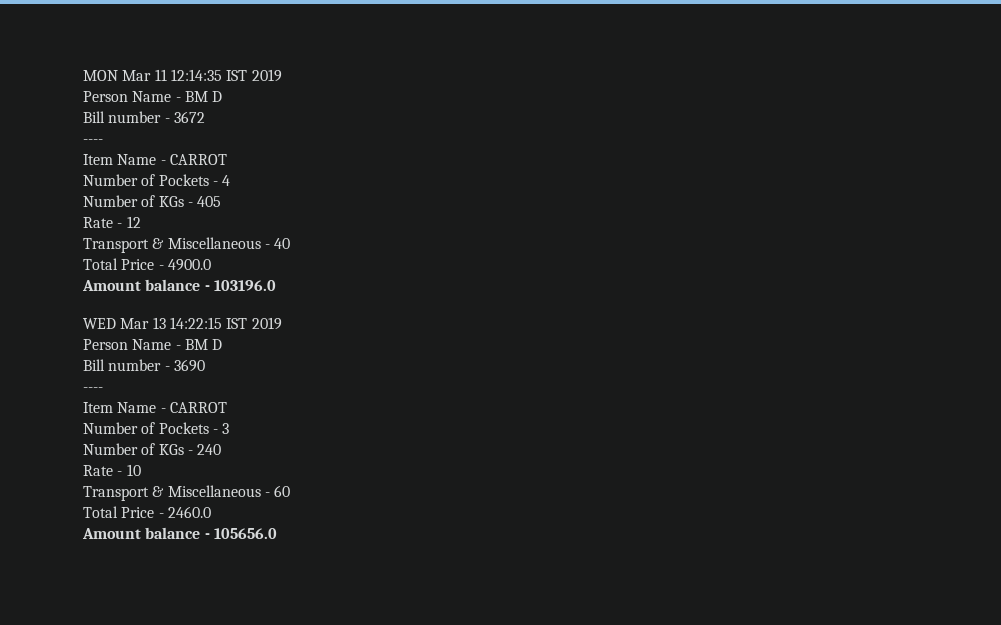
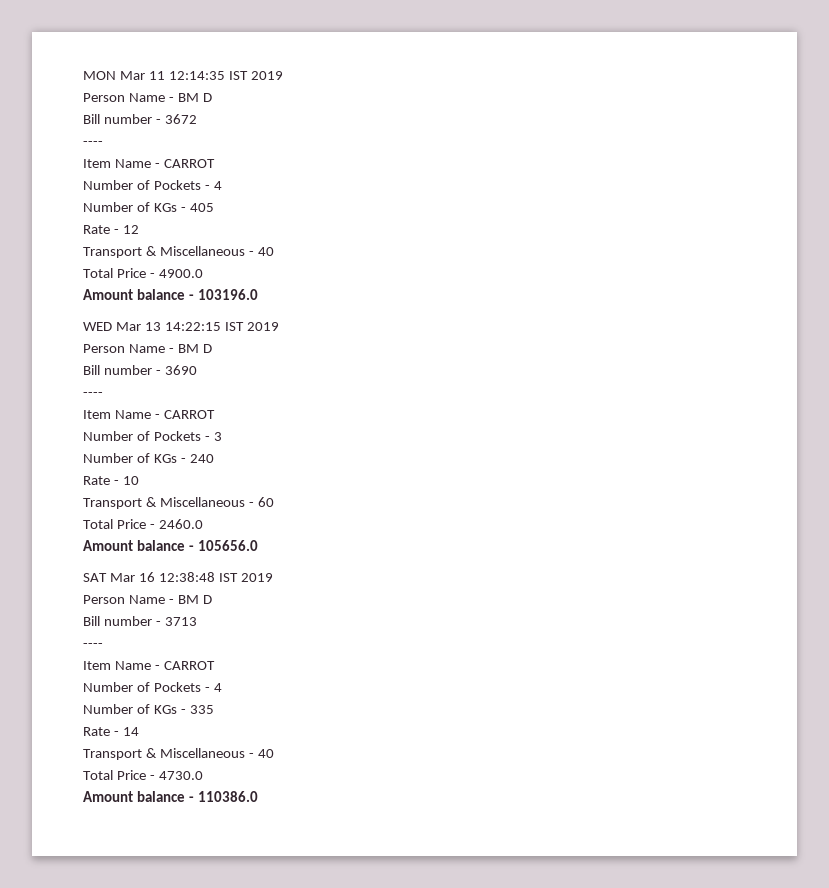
(277, 533) none -> [83,572,273,582] [83,595,212,604] [83,616,197,626] [83,643,103,648] [83,661,215,670] [83,682,222,692] [83,704,214,714] [83,727,139,736] [83,748,274,760] [83,770,203,780] [83,791,258,802] // SAT Mar 16 12:38:48 IST 2019 // Person Name - BM D // Bill number - 3713 // ---- // Item Name - CARROT // Number of Pockets - 4 // Number of KGs - 335 // Rate - 14 // Transport & Miscellaneous - 40 // Total Price - 4730.0 // Amount balance - 110386.0

